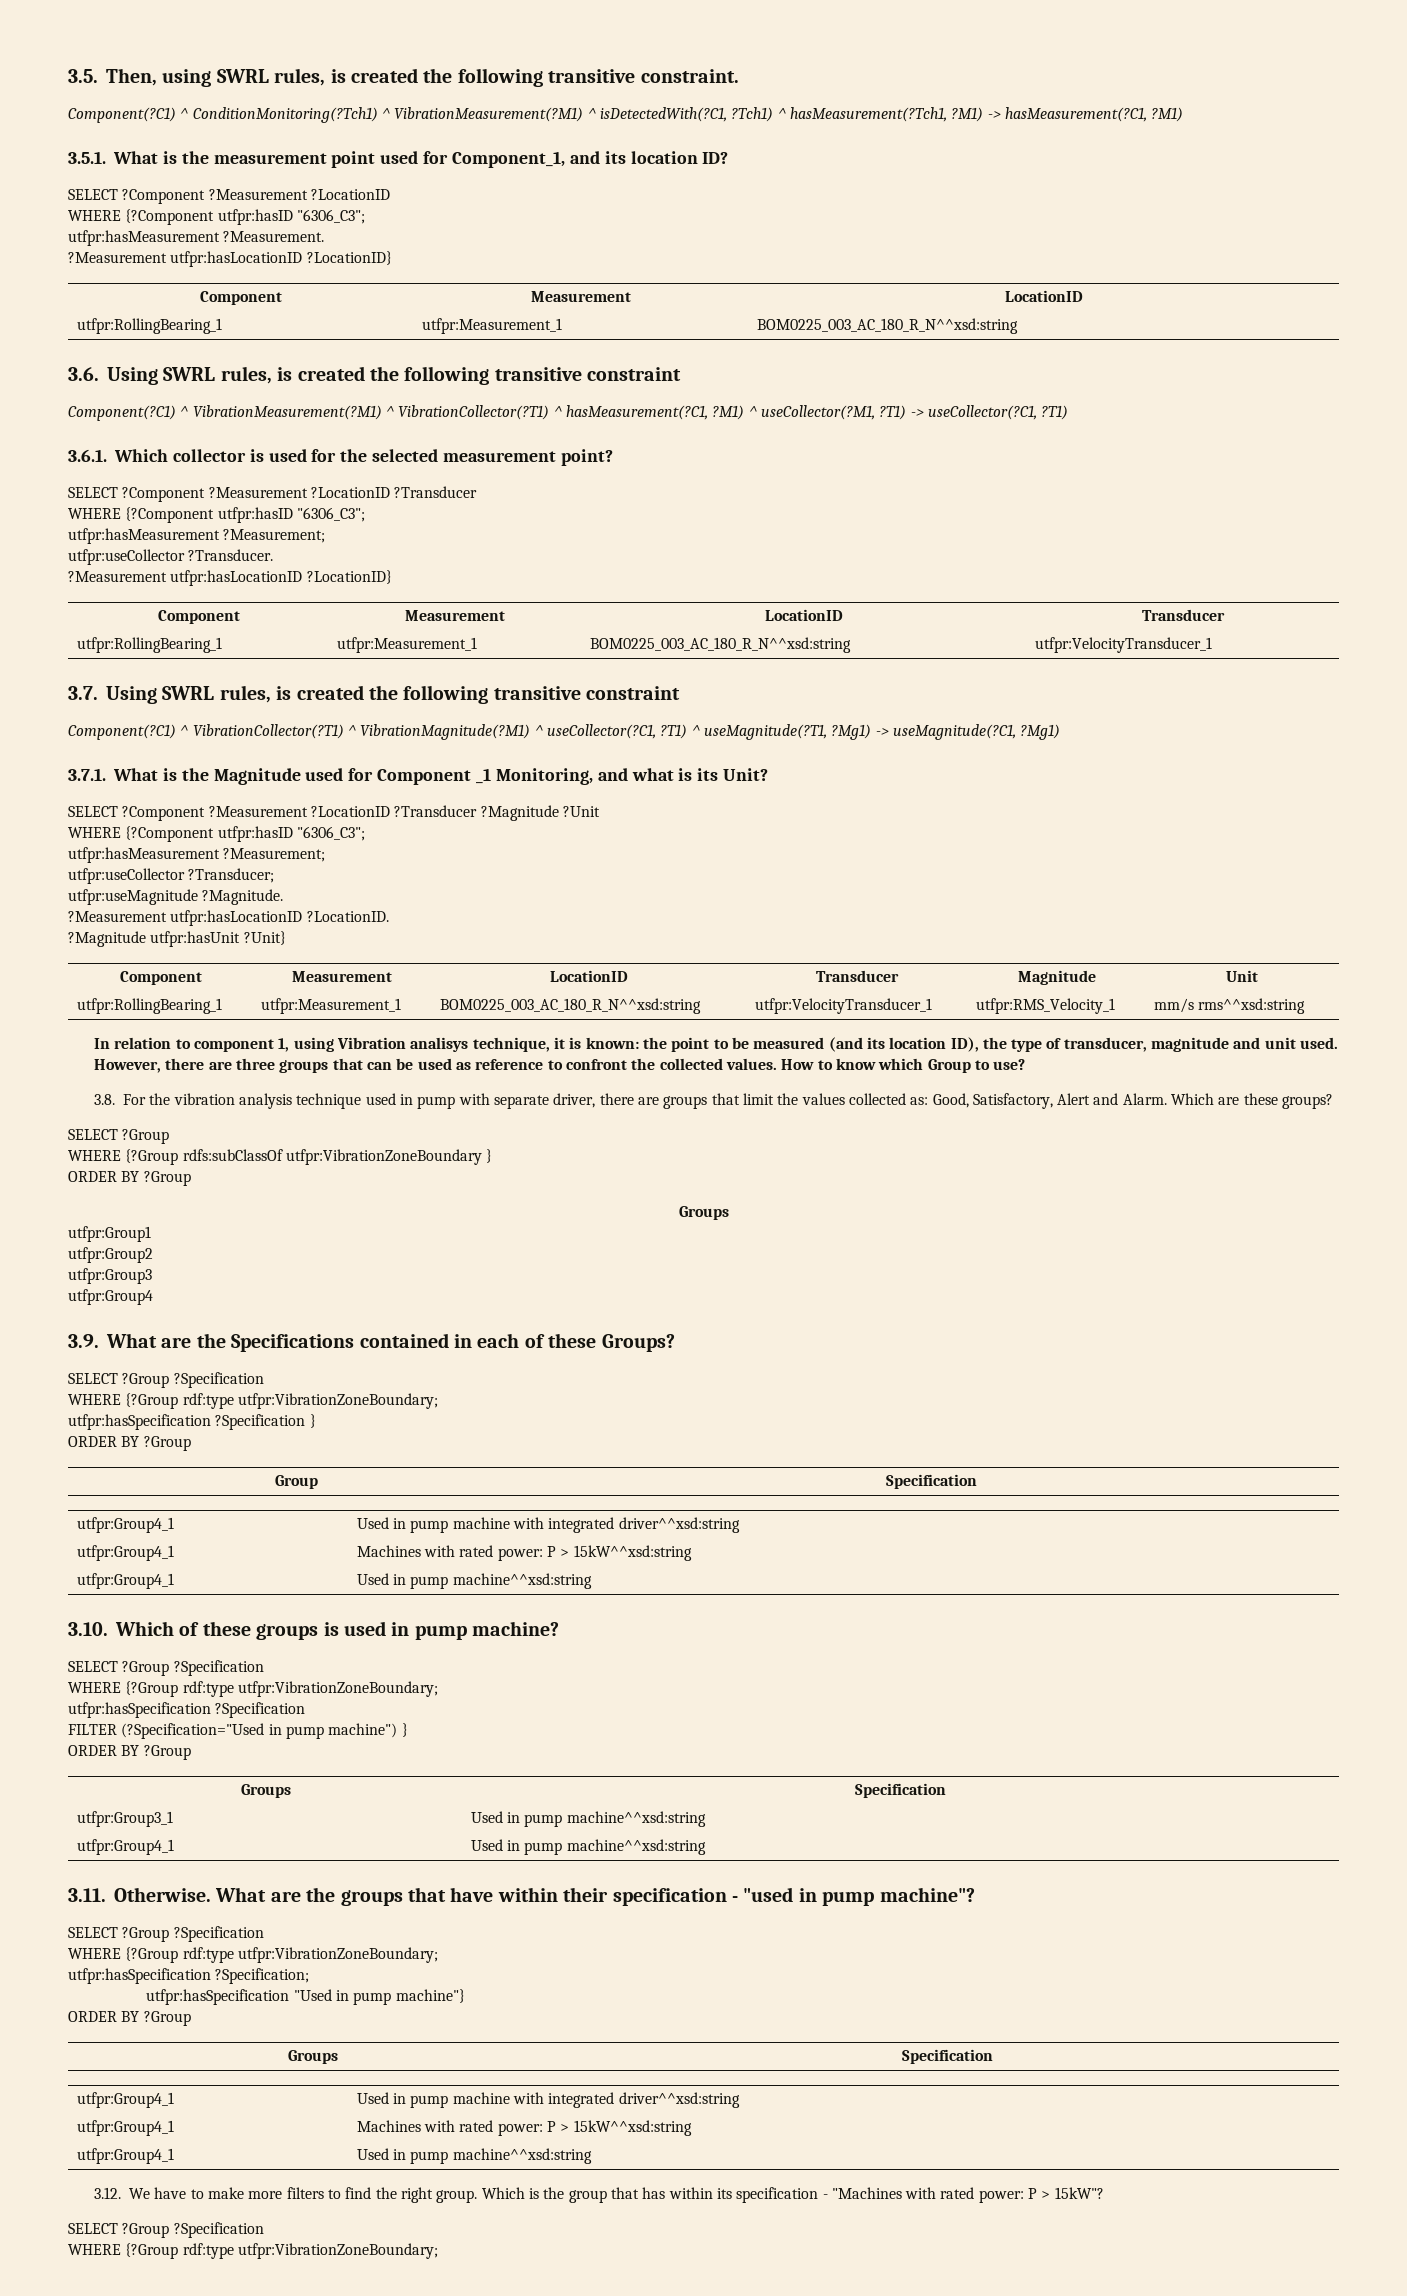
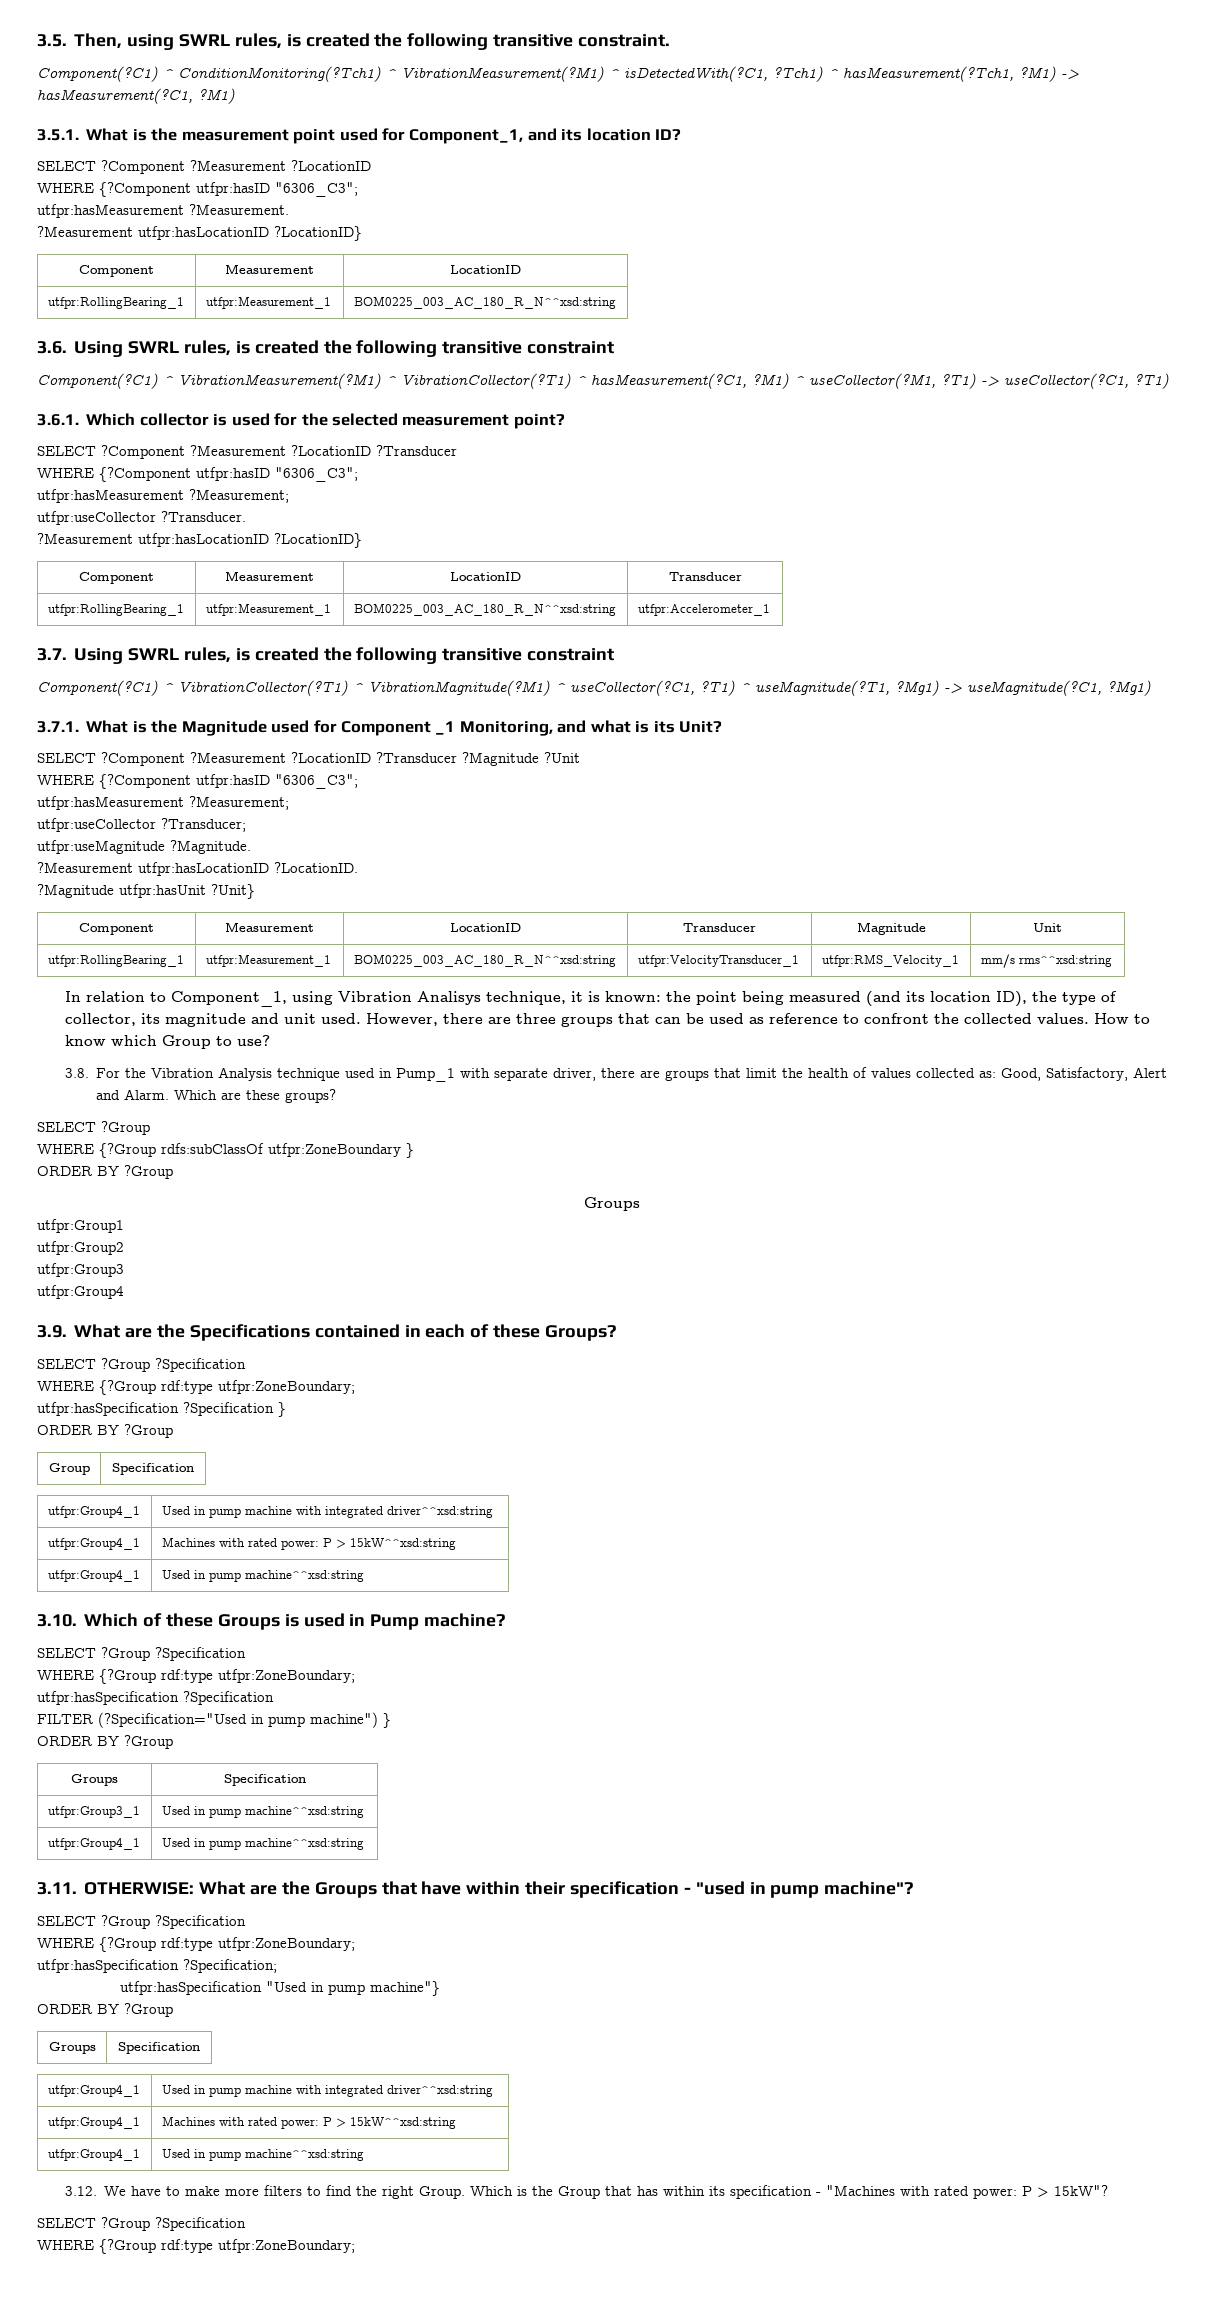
[1034,637,1212,653] utfpr:VelocityTransducer_1 -> [637,604,770,616] utfpr:Accelerometer_1
[194,1038,290,1052] component 1, -> [170,991,287,1007] Component_1,
[410,1037,469,1052] analisys -> [416,991,481,1005] Analisys
[713,1037,749,1049] to be -> [741,991,784,1005] being
[1063,1037,1147,1052] transducer, -> [64,1013,160,1026] collector, its
[173,1093,293,1109] vibration analysis -> [150,1067,272,1081] Vibration Analysis
[417,1096,456,1109] pump -> [395,1068,455,1082] Pump_1
(799, 1099) none -> [807,1067,867,1078] health of
[285,1149,482,1165] utfpr:VibrationZoneBoundary -> [268,1143,401,1157] utfpr:ZoneBoundary
[237,1393,438,1409] utfpr:VibrationZoneBoundary; -> [218,1380,355,1394] utfpr:ZoneBoundary;
[256,1624,319,1640] groups -> [217,1614,280,1630] Groups
[414,1626,467,1640] pump -> [370,1614,420,1630] Pump
[237,1681,438,1697] utfpr:VibrationZoneBoundary; -> [218,1669,355,1683] utfpr:ZoneBoundary;
[114,1887,403,1906] Otherwise. What are the groups -> [84,1881,377,1898] OTHERWISE: What are the Groups
[237,1947,438,1963] utfpr:VibrationZoneBoundary; -> [218,1937,355,1951] utfpr:ZoneBoundary;
[436,2190,478,2203] group. -> [418,2186,465,2199] Group.
[568,2190,607,2203] group -> [557,2186,600,2199] Group
[237,2243,438,2259] utfpr:VibrationZoneBoundary; -> [218,2239,355,2253] utfpr:ZoneBoundary;

